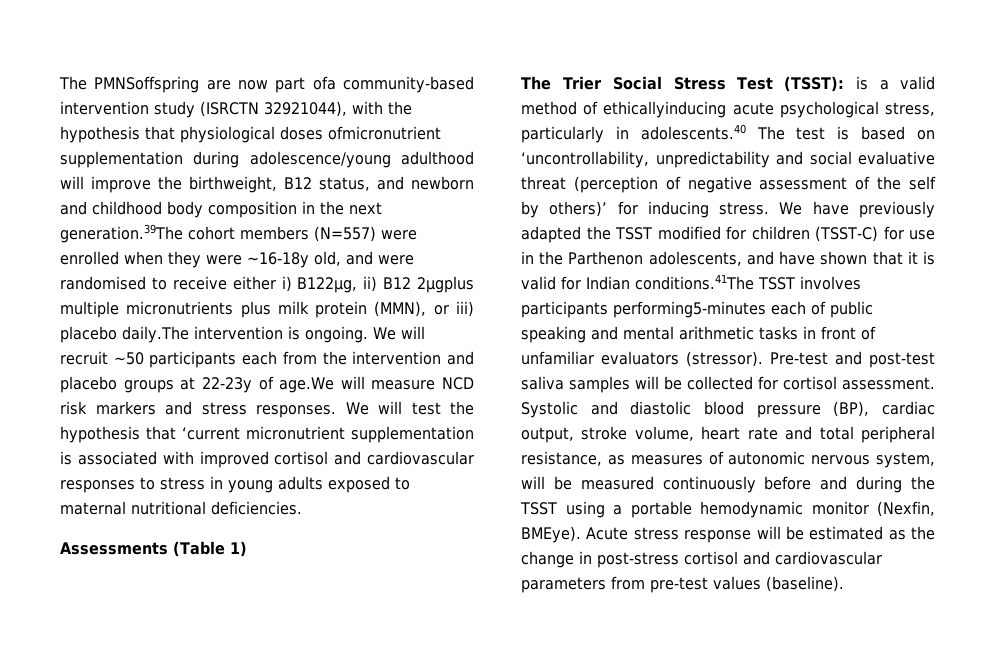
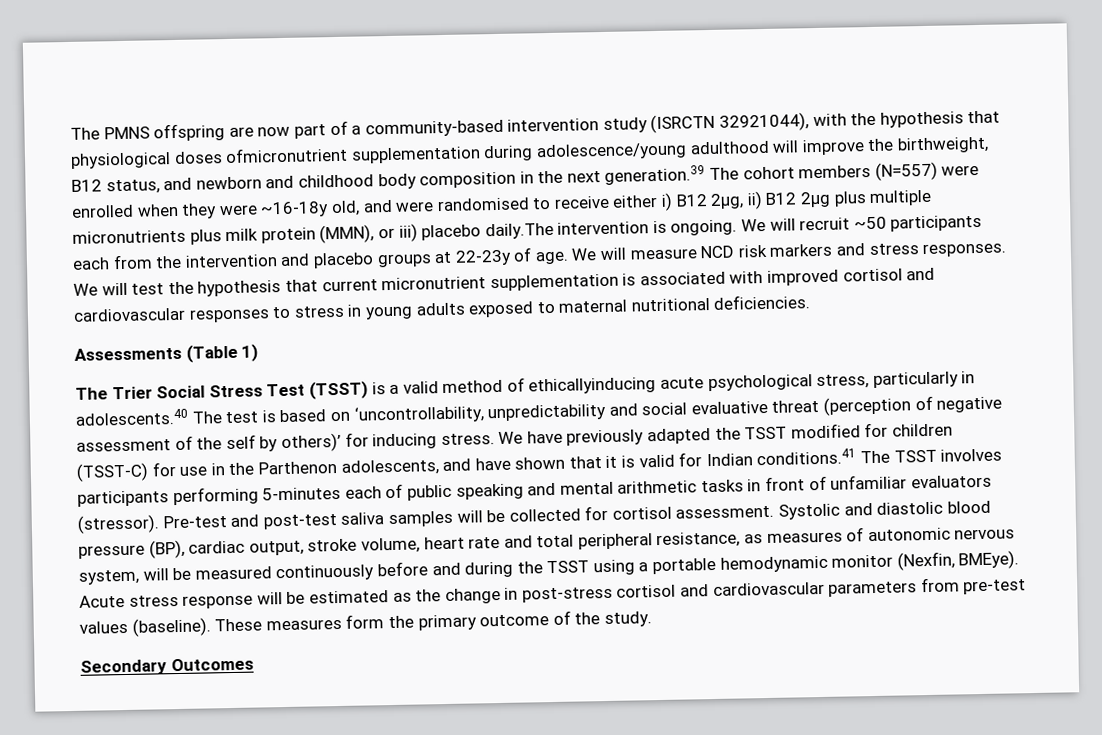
[59,76,200,93] The PMNSoffspring -> [70,123,226,142] The PMNS offspring
[312,76,336,90] ofa -> [329,120,362,136] of a
[60,224,183,243] generation.39The -> [604,165,740,185] generation.39 The
[297,276,474,293] B122µg, ii) B12 2µgplus -> [675,191,867,210] B12 2µg, ii) B12 2µg plus
[279,377,335,393] age.We -> [534,248,598,265] age. We
[182,427,240,440] ‘current -> [321,279,378,292] current
[784,76,845,92] (TSST): -> [308,380,368,400] (TSST)
[635,274,754,290] conditions.41The -> [756,448,891,466] conditions.41 The
[613,301,766,318] performing5-minutes -> [172,486,342,506] performing 5-minutes
(844, 584) none -> [214,610,652,632] [80,657,254,676] These measures form the primary outcome of the study. // Secondary Outcomes

